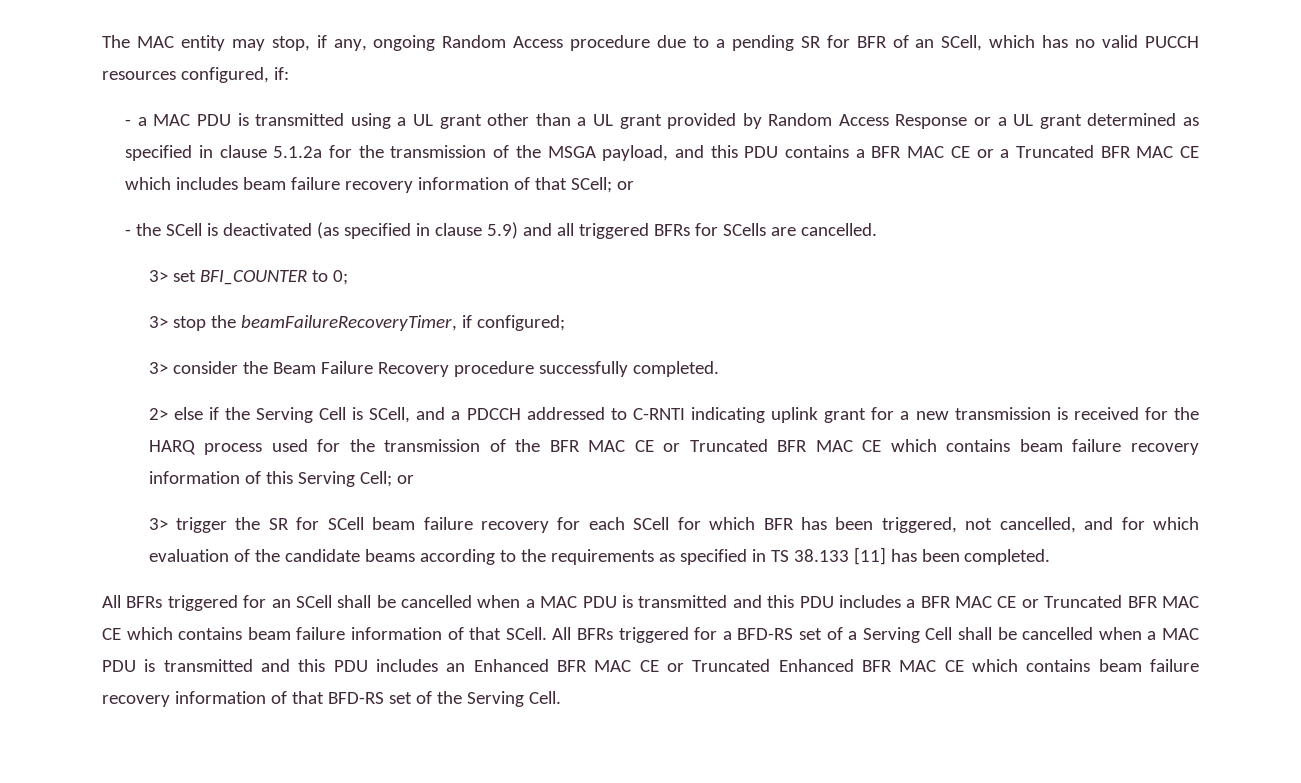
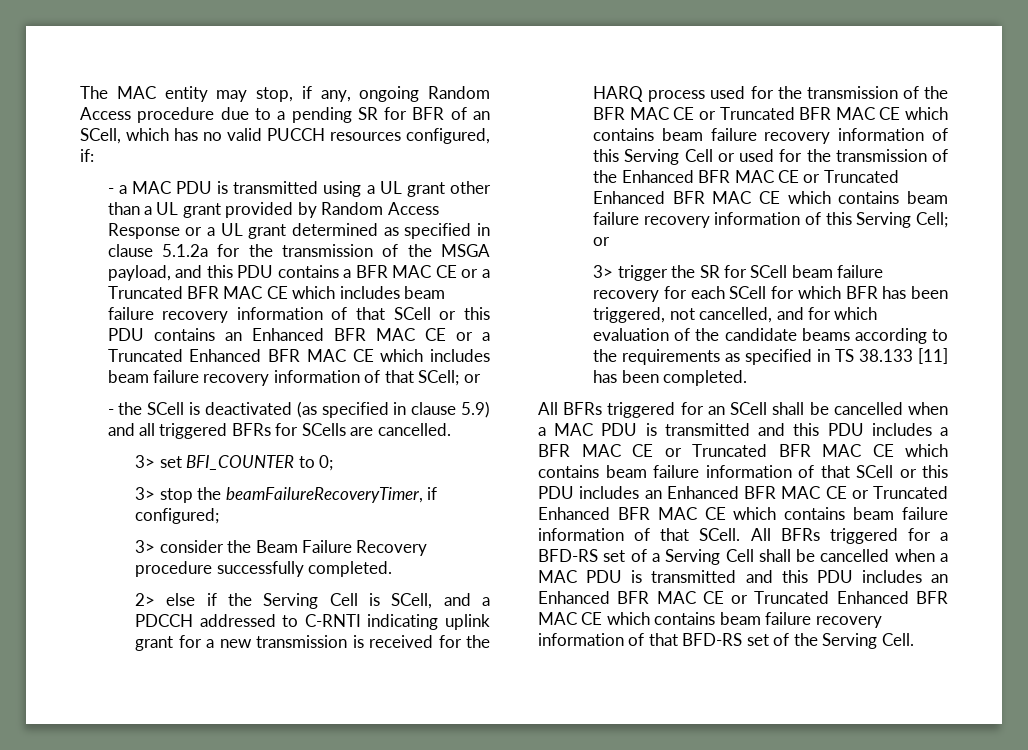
(568, 183) none -> [393,307,490,320] [107,328,490,341] [107,349,490,362] [107,370,414,386] SCell or this PDU contains an Enhanced BFR MAC CE or a Truncated Enhanced BFR MAC CE which includes beam failure recovery information of that
(355, 479) none -> [684,149,948,162] [593,170,899,183] [593,191,948,204] [593,212,912,228] Cell or used for the transmission of the Enhanced BFR MAC CE or Truncated Enhanced BFR MAC CE which contains beam failure recovery information of this Serving
(502, 633) none -> [856,465,948,478] [538,486,948,499] [538,507,948,520] [538,528,690,541] SCell or this PDU includes an Enhanced BFR MAC CE or Truncated Enhanced BFR MAC CE which contains beam failure information of that

